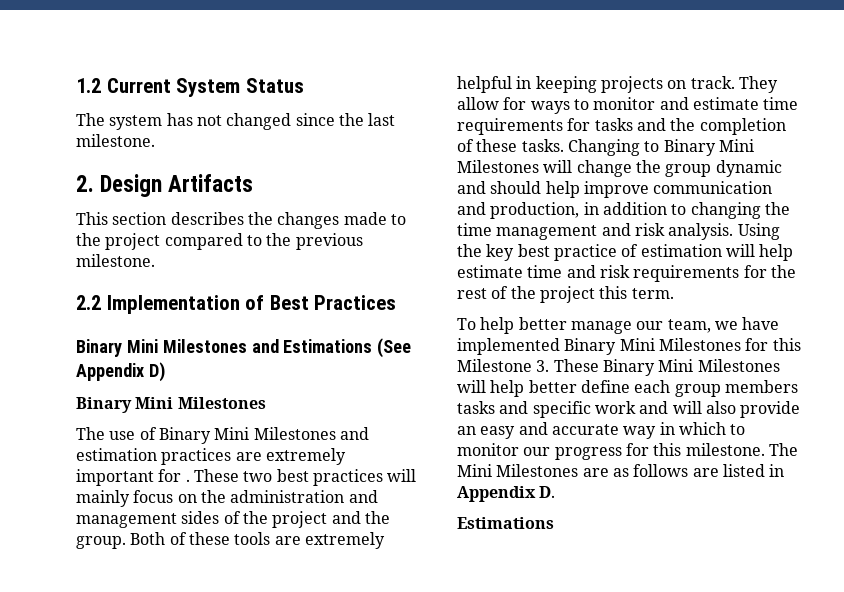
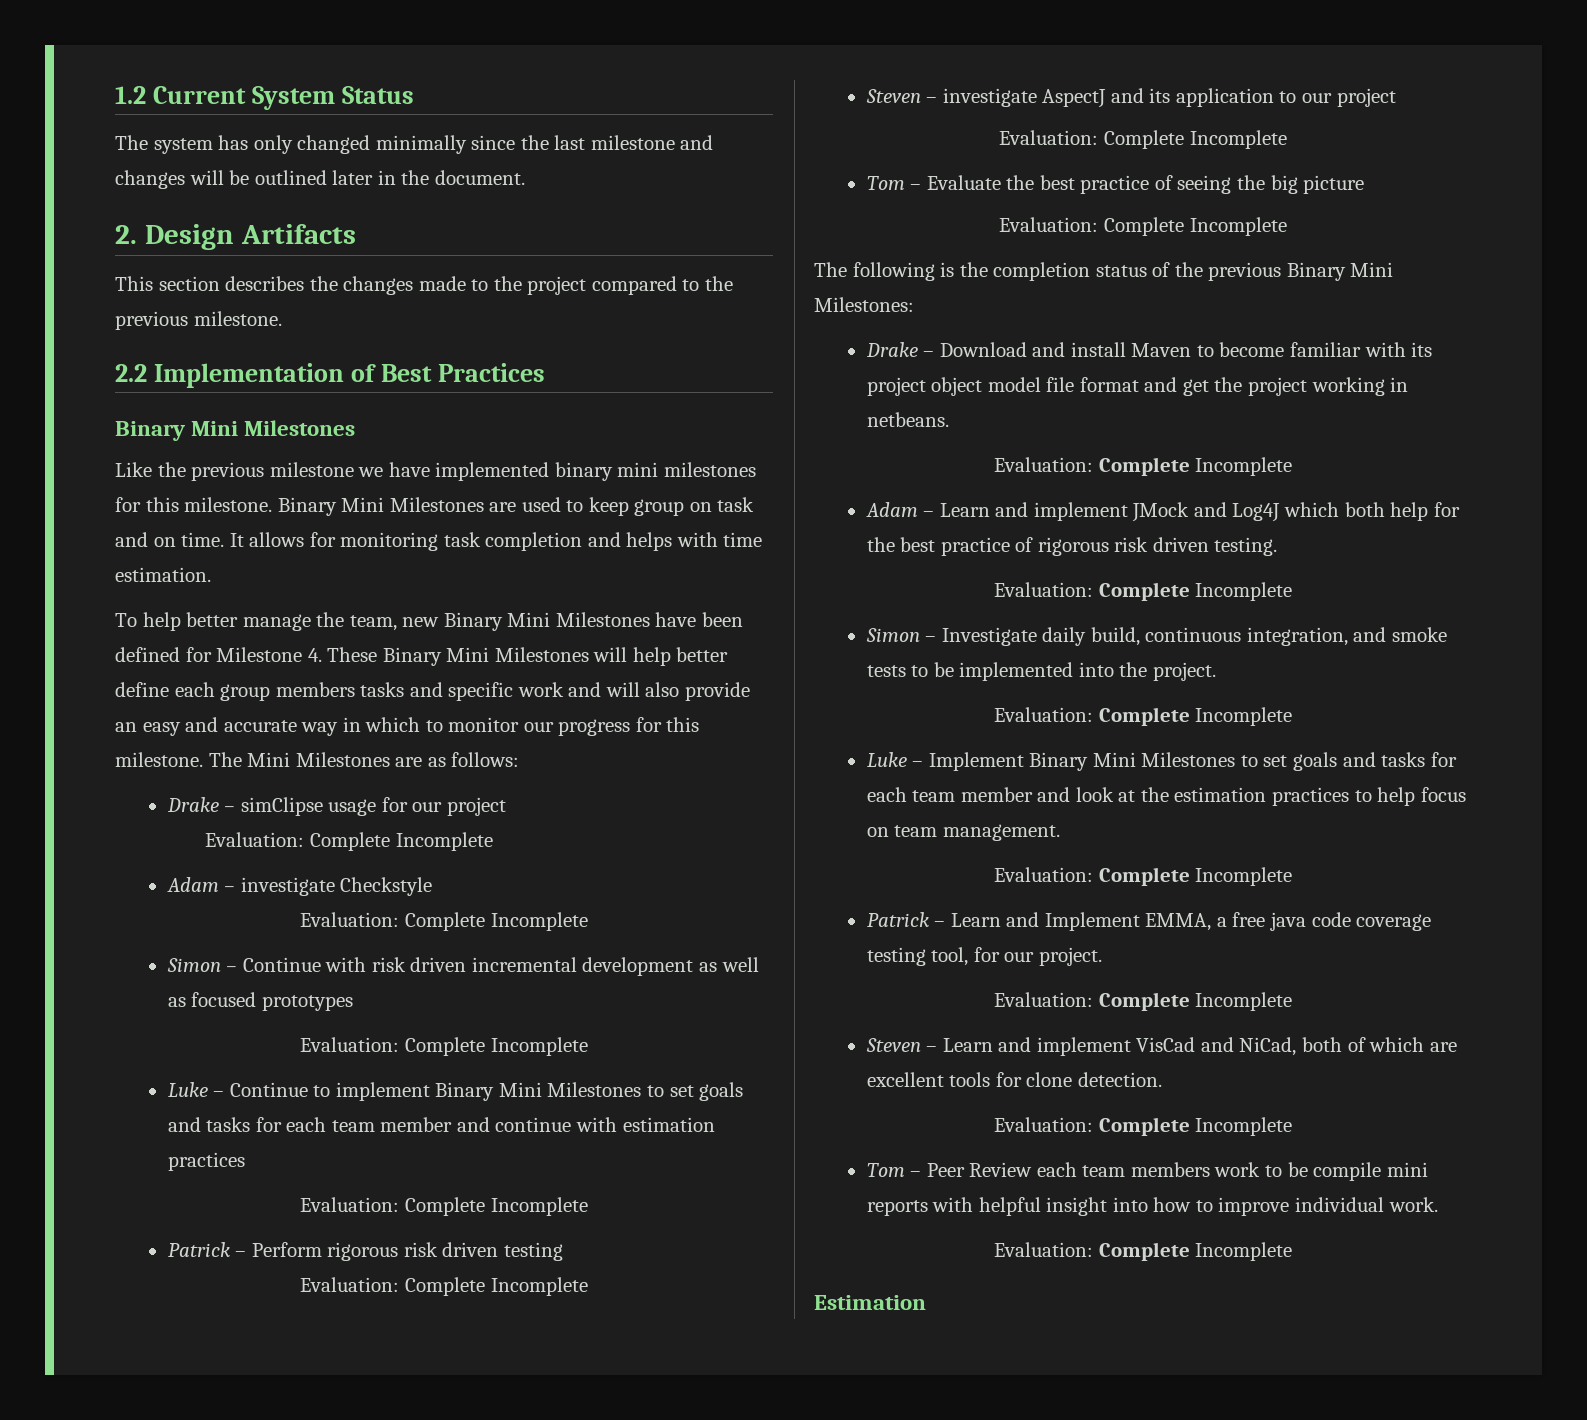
[196,113,396,130] [76,134,155,147] not changed since the last milestone. -> [253,135,714,154] [115,170,525,189] only changed minimally since the last milestone and changes will be outlined later in the document.
[251,338,412,358] [76,362,165,382] [76,397,266,413] [76,427,369,444] [76,448,346,465] [76,469,417,486] [76,490,378,507] [76,511,390,528] [76,532,385,549] [457,76,778,93] [457,97,799,114] [457,118,786,135] [457,139,754,156] [457,160,782,177] [457,181,773,198] [457,202,790,219] [457,223,780,240] [457,244,794,261] [457,265,796,282] [457,286,674,303] [457,317,780,334] [457,338,801,355] [457,359,550,372] and Estimations (See Appendix D) // Binary Mini Milestones // The use of Binary Mini Milestones and estimation practices are extremely important for . These two best practices will mainly focus on the administration and management sides of the project and the group. Both of these tools are extremely helpful in keeping projects on track. They allow for ways to monitor and estimate time requirements for tasks and the completion of these tasks. Changing to Binary Mini Milestones will change the group dynamic and should help improve communication and production, in addition to changing the time management and risk analysis. Using the key best practice of estimation will help estimate time and risk requirements for the rest of the project this term. // To help better manage our team, we have implemented Binary Mini Milestones for this Milestone 3. -> [115,462,756,481] [115,497,755,516] [115,532,763,551] [115,567,211,582] [115,612,743,631] [115,647,322,662] // Like the previous milestone we have implemented binary mini milestones for this milestone. Binary Mini Milestones are used to keep group on task and on time. It allows for monitoring task completion and helps with time estimation. // To help better manage the team, new Binary Mini Milestones have been defined for Milestone 4.
[633,464,785,477] [457,486,556,502] [457,517,554,529] follows are listed in Appendix D. // Estimations -> [451,752,520,767] [166,797,506,816] [205,832,493,851] [166,877,433,896] [300,912,588,931] [166,957,759,976] [167,992,353,1011] [300,1037,588,1056] [167,1082,744,1101] [167,1117,715,1132] [167,1152,245,1171] [300,1197,588,1216] [167,1242,563,1261] [300,1277,588,1296] [865,88,1396,108] [999,130,1287,149] [866,175,1365,194] [999,217,1287,236] [814,262,1394,281] [814,297,914,312] [865,342,1433,357] [866,377,1409,396] [866,412,949,427] [993,457,1293,476] [865,502,1460,522] [866,537,1278,556] [993,582,1293,601] [865,627,1447,646] [866,662,1216,681] [993,707,1293,726] [866,752,1457,771] [866,787,1466,806] [866,824,1060,841] [993,867,1293,886] [866,912,1432,931] [866,947,1102,966] [993,992,1293,1011] [865,1037,1457,1056] [866,1072,1162,1087] [993,1117,1293,1136] [866,1162,1428,1181] [866,1197,1438,1216] [993,1242,1293,1261] [814,1295,926,1310] follows: // Drake – simClipse usage for our project // Evaluation: Complete Incomplete // Adam – investigate Checkstyle // Evaluation: Complete Incomplete // Simon – Continue with risk driven incremental development as well as focused prototypes // Evaluation: Complete Incomplete // Luke – Continue to implement Binary Mini Milestones to set goals and tasks for each team member and continue with estimation practices // Evaluation: Complete Incomplete // Patrick – Perform rigorous risk driven testing // Evaluation: Complete Incomplete // Steven – investigate AspectJ and its application to our project // Evaluation: Complete Incomplete // Tom – Evaluate the best practice of seeing the big picture // Evaluation: Complete Incomplete // The following is the completion status of the previous Binary Mini Milestones: // Drake – Download and install Maven to become familiar with its project object model file format and get the project working in netbeans. // Evaluation: Complete Incomplete // Adam – Learn and implement JMock and Log4J which both help for the best practice of rigorous risk driven testing. // Evaluation: Complete Incomplete // Simon – Investigate daily build, continuous integration, and smoke tests to be implemented into the project. // Evaluation: Complete Incomplete // Luke – Implement Binary Mini Milestones to set goals and tasks for each team member and look at the estimation practices to help focus on team management. // Evaluation: Complete Incomplete // Patrick – Learn and Implement EMMA, a free java code coverage testing tool, for our project. // Evaluation: Complete Incomplete // Steven – Learn and implement VisCad and NiCad, both of which are excellent tools for clone detection. // Evaluation: Complete Incomplete // Tom – Peer Review each team members work to be compile mini reports with helpful insight into how to improve individual work. // Evaluation: Complete Incomplete // Estimation

